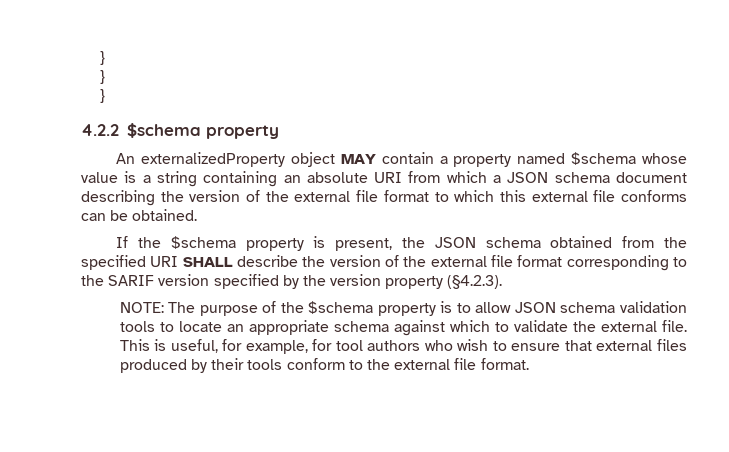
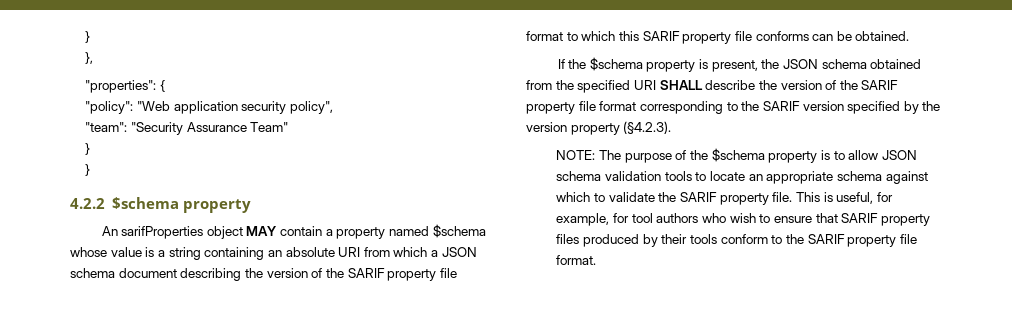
[100,51,106,65] } -> [85,31,91,43] [85,52,94,64] [85,80,165,93] [85,101,333,114] [85,122,289,135] } // }, // "properties": { // "policy": "Web application security policy", // "team": "Security Assurance Team"
[141,152,286,167] externalizedProperty -> [121,226,204,239] sarifProperties
[294,191,351,202] external -> [347,268,437,281] SARIF property
[531,191,588,202] external -> [642,31,732,44] SARIF property
[430,256,487,267] external -> [861,80,899,90] [526,102,575,114] SARIF property
[600,321,657,332] external -> [679,192,769,205] SARIF property
[596,340,653,351] external -> [841,213,930,226] SARIF property
[394,359,451,370] external -> [807,234,897,247] SARIF property

